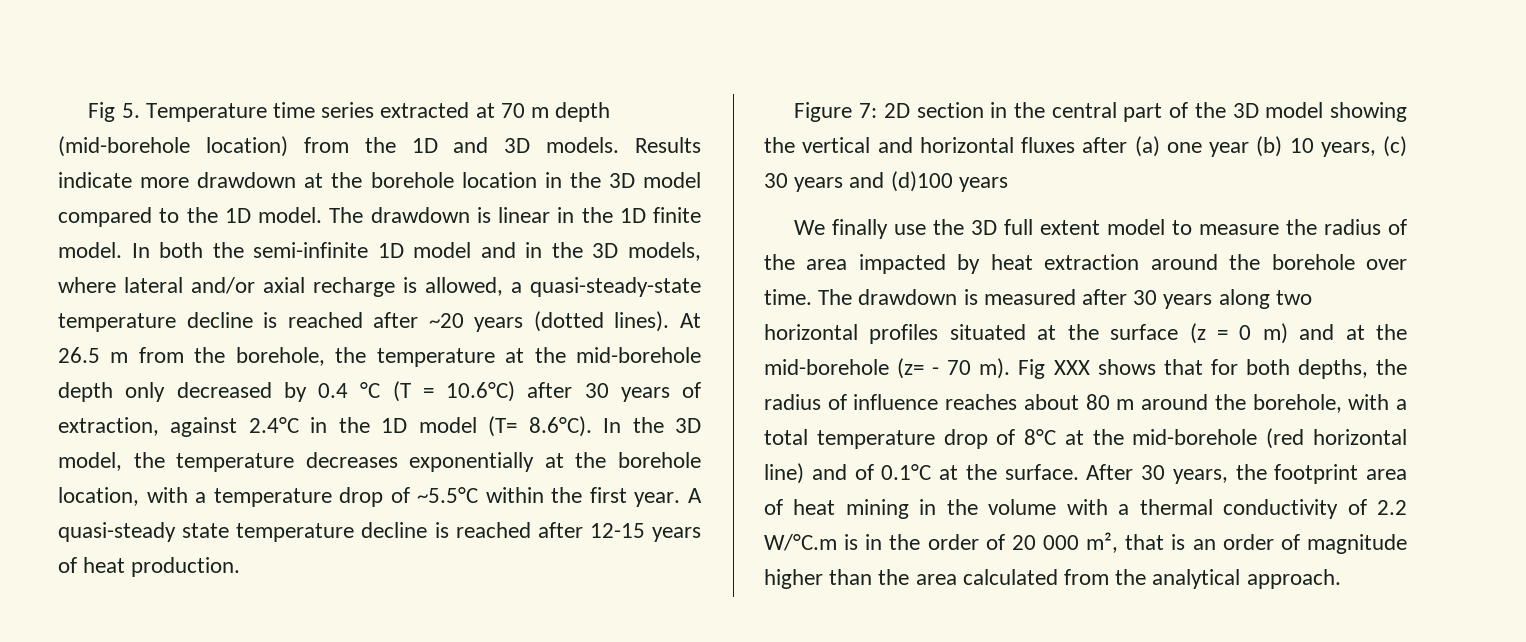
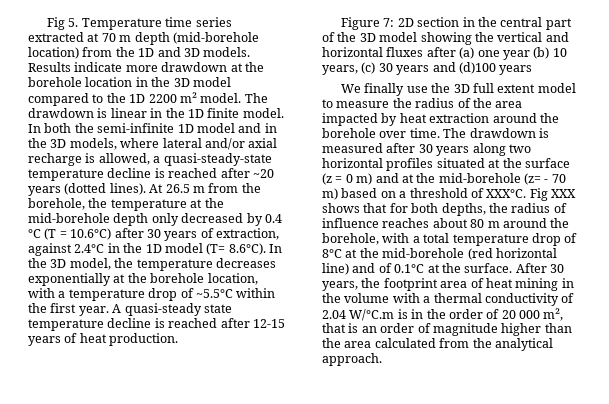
(251, 215) none -> [148,92,197,103] 2200 m²
[979,358,1011,379] m). -> [322,188,527,200] m) based on a threshold of XXX°C.
[1377,500,1407,515] 2.2 -> [322,310,346,319] 2.04

